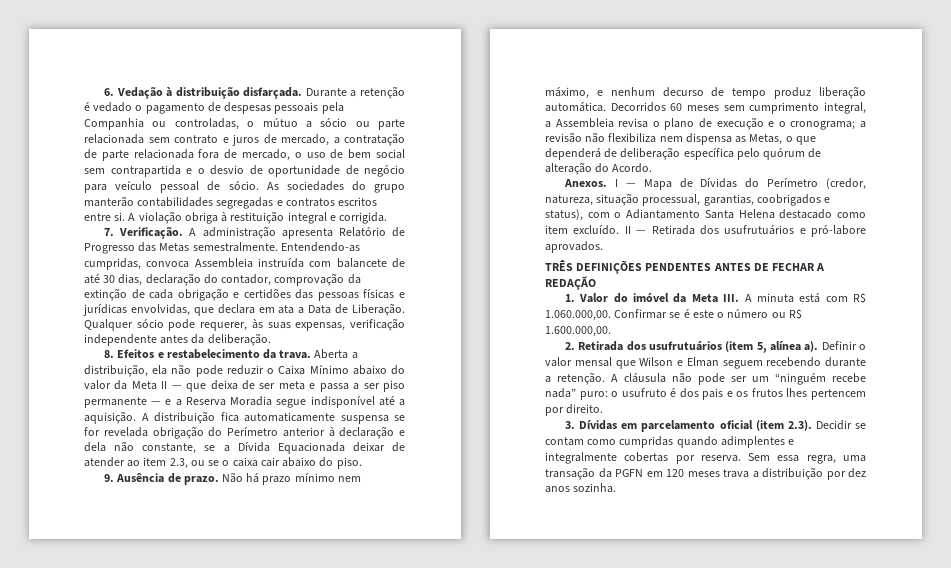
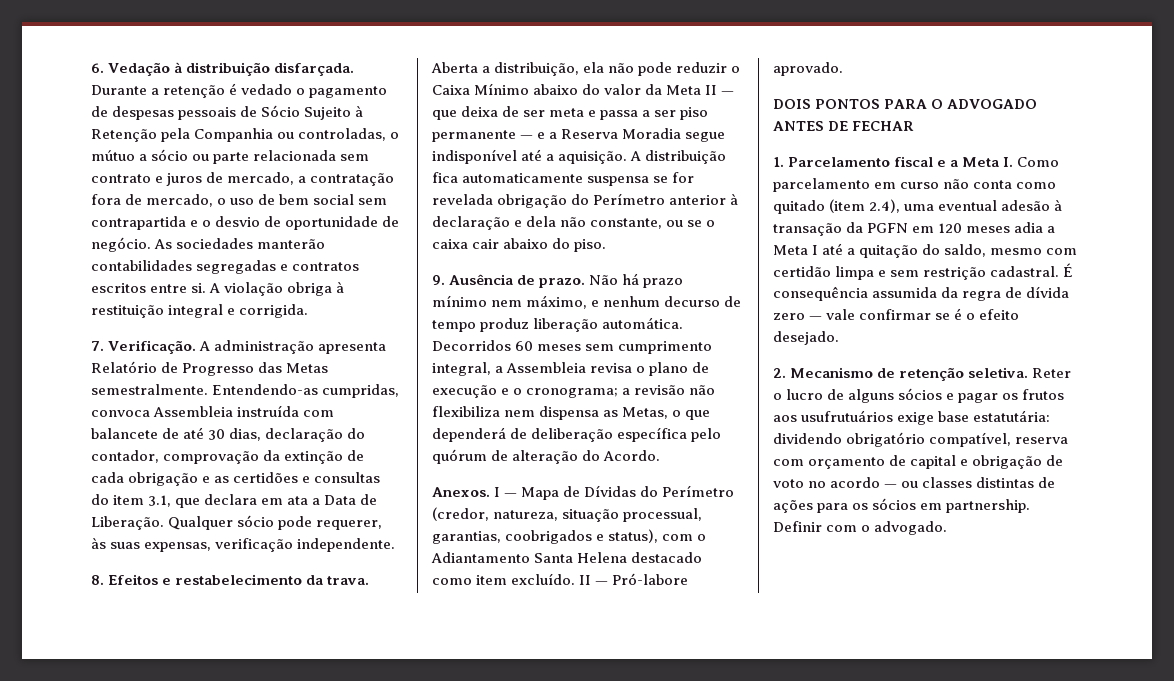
(319, 108) none -> [240,105,364,120] [91,129,157,142] de Sócio Sujeito à Retenção
[84,149,194,161] de parte relacionada -> (395, 179) none
[364,165,405,177] [84,181,405,193] negócio para veículo pessoal de sócio. As sociedades do grupo -> [91,237,254,252] negócio. As sociedades
[243,288,405,301] [83,304,190,316] certidões das pessoas físicas e jurídicas envolvidas, -> [214,472,381,483] [91,494,172,507] as certidões e consultas do item 3.1,
[84,333,271,346] independente antes da deliberação. -> [297,538,396,552] independente.
[204,442,405,454] [84,457,188,469] se a Dívida Equacionada deixar de atender ao item 2.3, -> (663, 223) none
[651,225,866,237] [545,241,603,253] [545,260,712,274] Retirada dos usufrutuários e pró-labore aprovados. // TRÊS DEFINIÇÕES PENDENTES -> [612,573,689,585] [773,62,843,76] [773,99,1038,109] Pró-labore aprovado. // DOIS PONTOS PARA O ADVOGADO
[816,263,825,271] [545,276,596,290] [565,293,866,303] [545,309,802,321] [545,326,611,337] [565,341,866,353] [545,357,866,369] [545,372,866,385] [545,388,867,400] [545,404,604,416] [565,420,866,432] [545,436,795,448] [545,452,866,464] A REDAÇÃO // 1. Valor do imóvel da Meta III. A minuta está com R$ 1.060.000,00. Confirmar se é este o número ou R$ 1.600.000,00. // 2. Retirada dos usufrutuários (item 5, alínea a). Definir o valor mensal que Wilson e Elman seguem recebendo durante a retenção. A cláusula não pode ser um “ninguém recebe nada” puro: o usufruto é dos pais e os frutos lhes pertencem por direito. // 3. Dívidas em parcelamento oficial (item 2.3). Decidir se contam como cumpridas quando adimplentes e integralmente cobertas por reserva. Sem essa regra, uma -> [773,156,1060,167] [773,178,1057,192] [773,199,1063,214] // 1. Parcelamento fiscal e a Meta I. Como parcelamento em curso não conta como quitado (item 2.4), uma eventual adesão à
[723,467,866,480] [545,483,617,493] trava a distribuição por dez anos sozinha. -> [1014,222,1056,233] [773,243,1078,258] [773,263,1074,280] [773,286,1070,301] [773,308,1020,320] [773,331,839,345] [773,367,1072,381] [773,388,1065,403] [773,410,1051,425] [773,432,1069,447] [773,455,1064,469] [773,477,1056,488] [773,498,1031,513] [773,521,948,535] adia a Meta I até a quitação do saldo, mesmo com certidão limpa e sem restrição cadastral. É consequência assumida da regra de dívida zero — vale confirmar se é o efeito desejado. // 2. Mecanismo de retenção seletiva. Reter o lucro de alguns sócios e pagar os frutos aos usufrutuários exige base estatutária: dividendo obrigatório compatível, reserva com orçamento de capital e obrigação de voto no acordo — ou classes distintas de ações para os sócios em partnership. Definir com o advogado.

